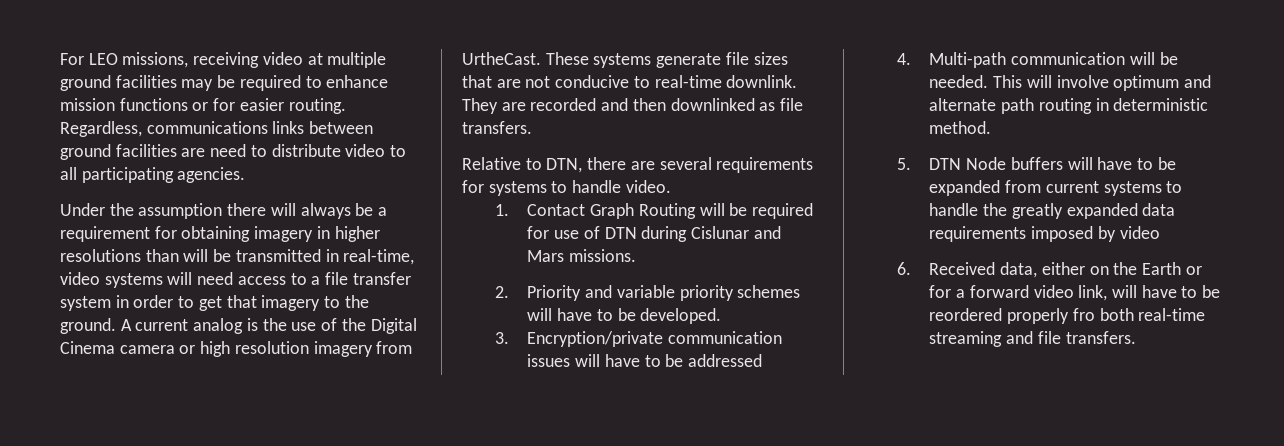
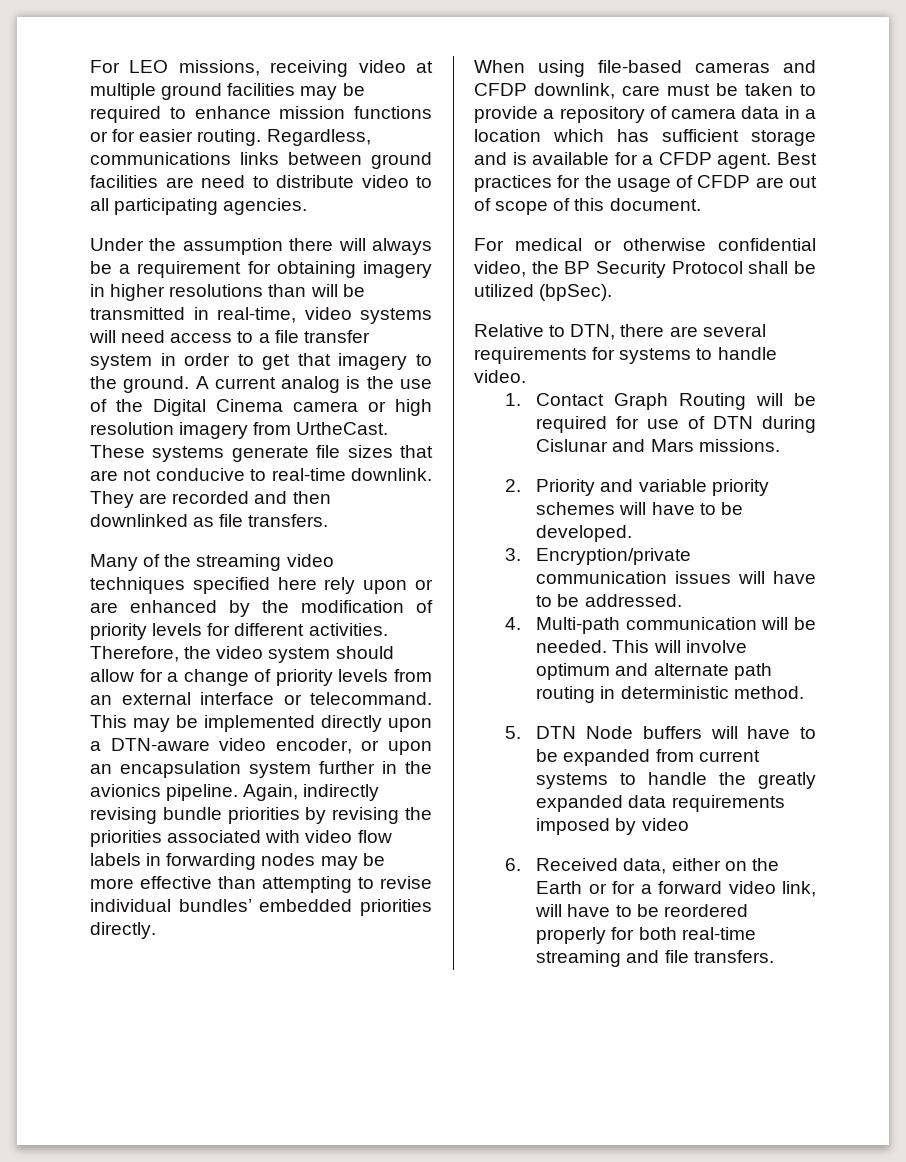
(532, 127) none -> [90,554,334,571] [90,577,434,594] [90,600,433,617] [90,623,388,640] [90,646,394,663] [90,669,432,686] [90,692,432,705] [90,715,432,732] [90,738,433,755] [90,761,432,778] [90,784,380,801] [90,807,433,824] [90,830,392,847] [90,853,385,870] [90,876,432,893] [90,899,433,916] [90,922,156,939] [474,60,816,77] [474,83,816,99] [474,106,816,123] [474,129,816,146] [474,152,817,169] [474,175,817,192] [474,198,701,215] [474,238,816,251] [474,261,816,278] [474,284,613,301] // Many of the streaming video techniques specified here rely upon or are enhanced by the modification of priority levels for different activities. Therefore, the video system should allow for a change of priority levels from an external interface or telecommand. This may be implemented directly upon a DTN-aware video encoder, or upon an encapsulation system further in the avionics pipeline. Again, indirectly revising bundle priorities by revising the priorities associated with video flow labels in forwarding nodes may be more effective than attempting to revise individual bundles’ embedded priorities directly. // When using file-based cameras and CFDP downlink, care must be taken to provide a repository of camera data in a location which has sufficient storage and is available for a CFDP agent. Best practices for the usage of CFDP are out of scope of this document. // For medical or otherwise confidential video, the BP Security Protocol shall be utilized (bpSec).
[688,354,763,367] addressed -> [584,594,682,607] addressed.
[1072,308,1095,321] fro -> [611,927,635,940] for

